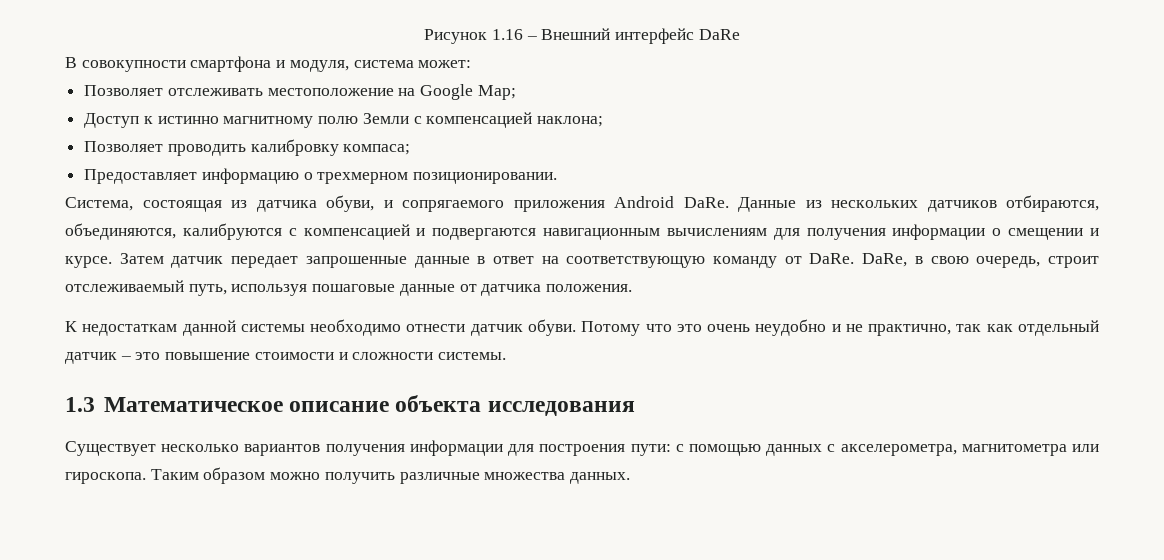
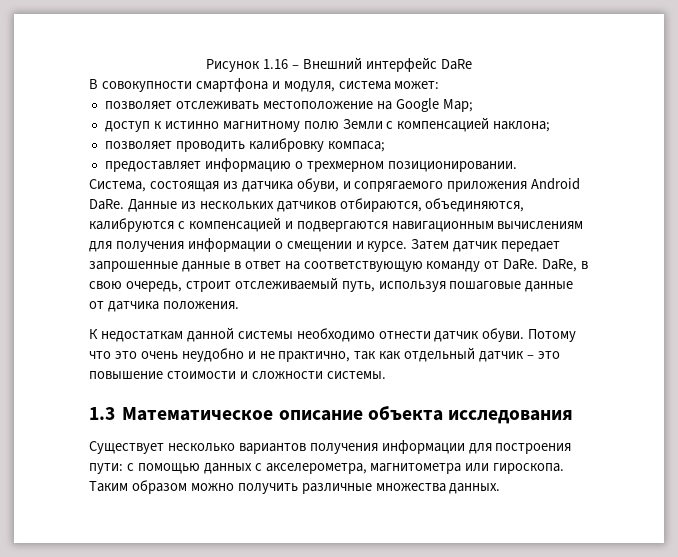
[84,85,164,96] Позволяет -> [104,101,172,110] позволяет
[84,113,140,128] Доступ -> [104,121,150,132] доступ
[84,141,164,152] Позволяет -> [104,141,172,150] позволяет
[84,169,198,184] Предоставляет -> [104,161,201,172] предоставляет

